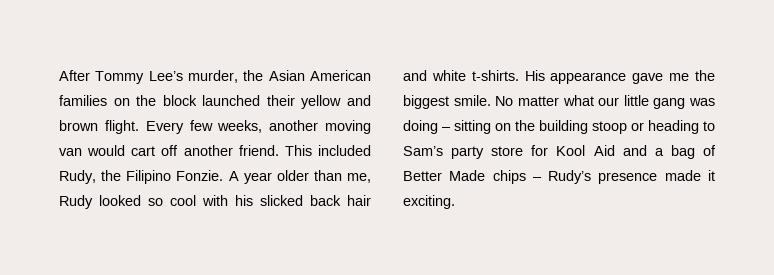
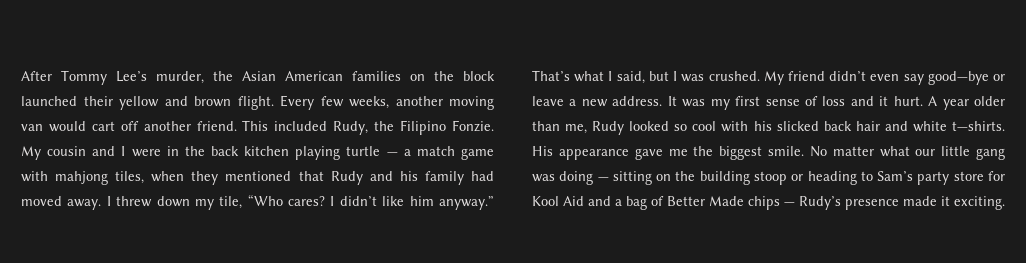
(224, 175) none -> [21,146,495,160] [21,171,494,185] [21,194,494,210] [532,70,1005,85] [532,96,923,110] My cousin and I were in the back kitchen playing turtle — a match game with mahjong tiles, when they mentioned that Rudy and his family had moved away. I threw down my tile, “Who cares? I didn’t like him anyway.” That’s what I said, but I was crushed. My friend didn’t even say good—bye or leave a new address. It was my first sense of loss and it hurt.
[471,70,519,81] t-shirts. -> [952,121,1005,131] t—shirts.
[442,127,451,131] – -> [597,177,609,181] —
[532,177,542,181] – -> [784,202,795,206] —

